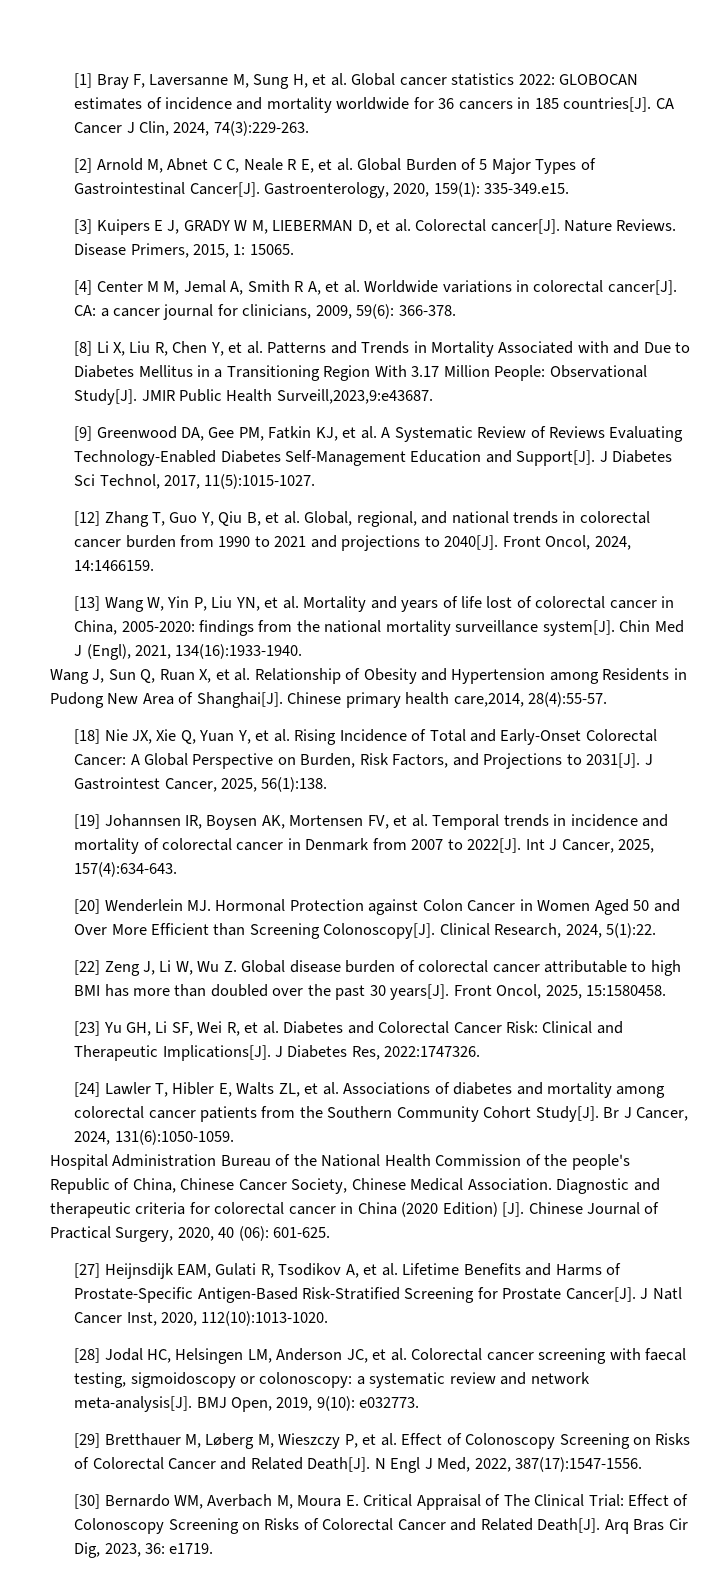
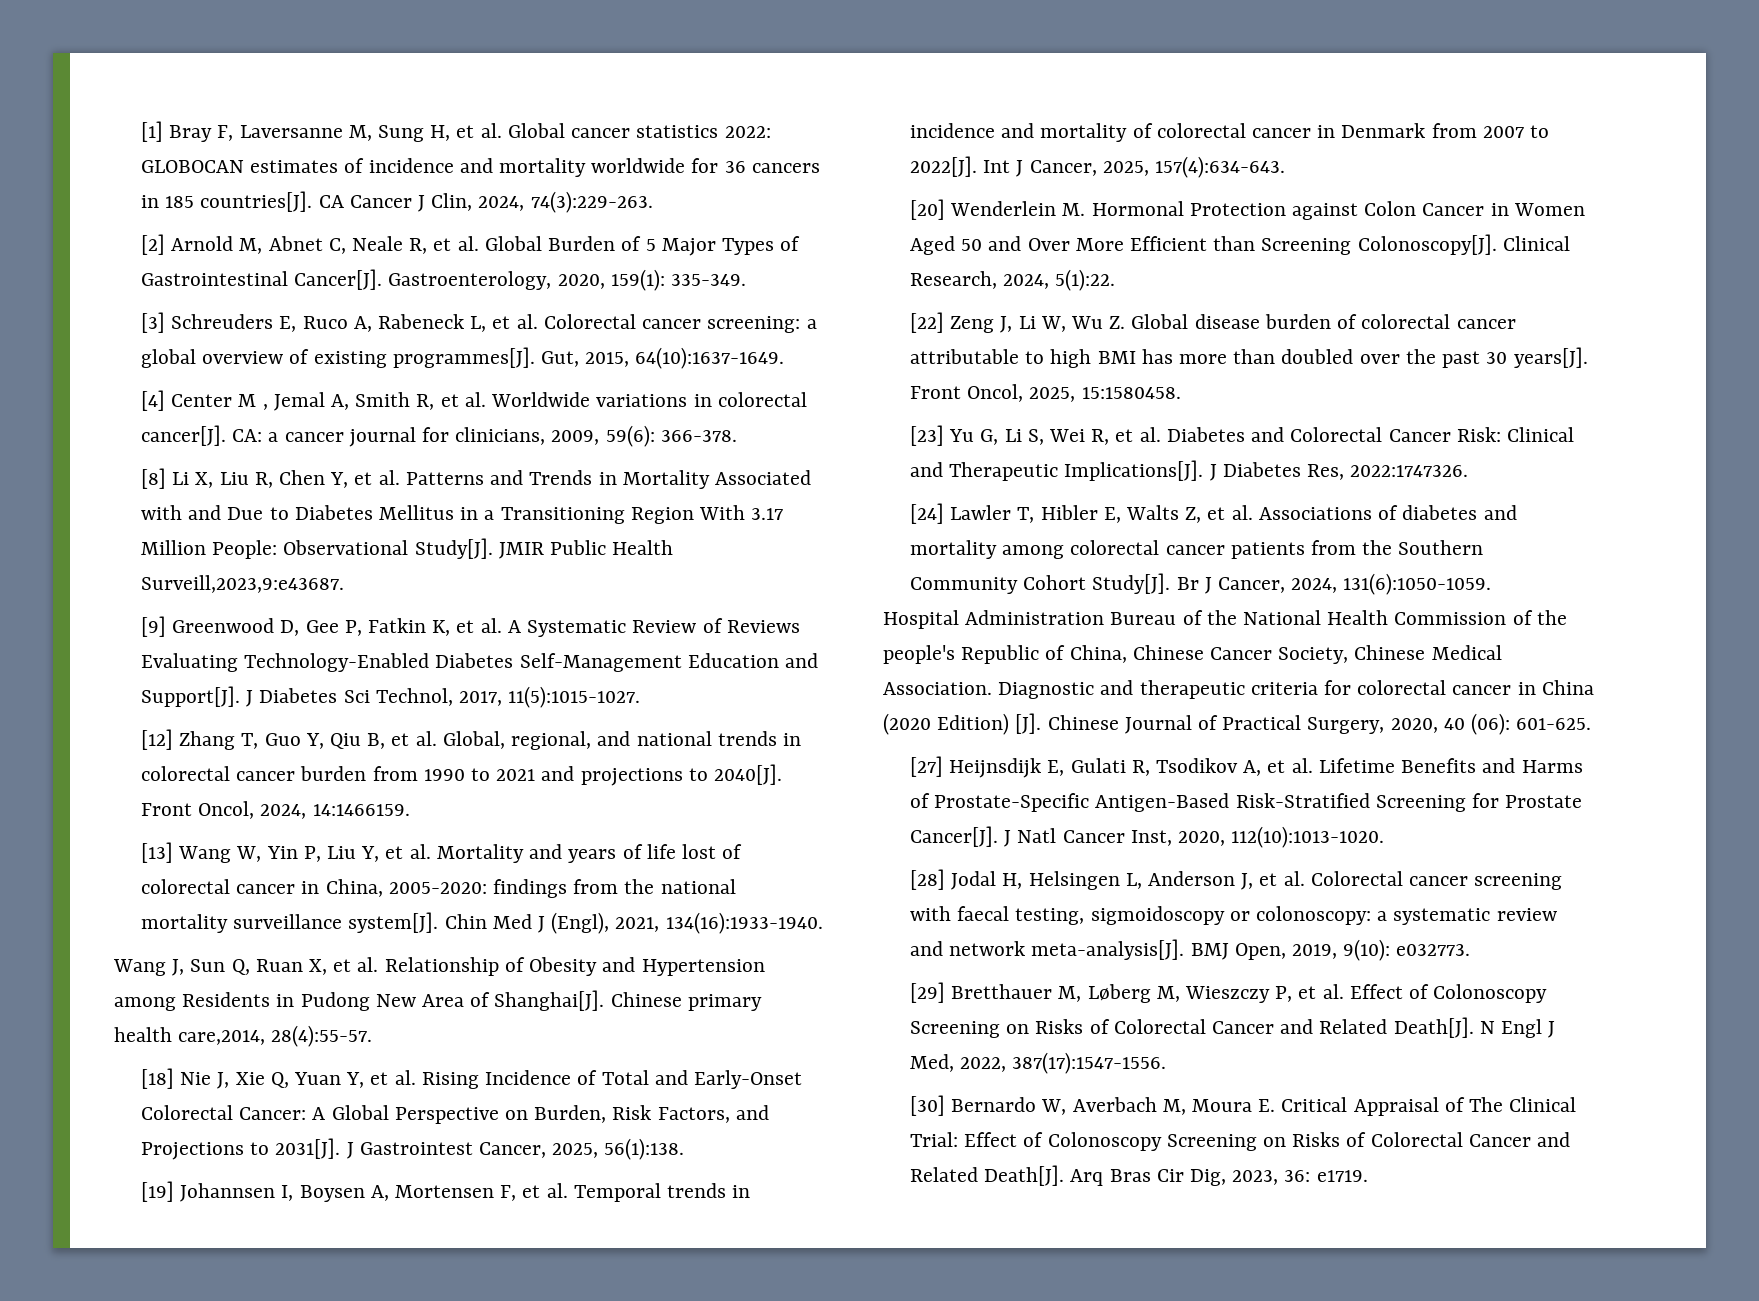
[212,159,222,170] C -> (323, 243) none
[287,159,314,173] R E, -> [409,238,428,254] R,
[484,183,570,194] 335-349.e15. -> [671,274,747,286] 335-349.
[96,219,677,235] [74,243,294,258] Kuipers E J, GRADY W M, LIEBERMAN D, et al. Colorectal cancer[J]. Nature Reviews. Disease Primers, 2015, 1: 15065. -> [171,314,817,333] [140,347,785,369] Schreuders E, Ruco A, Rabeneck L, et al. Colorectal cancer screening: a global overview of existing programmes[J]. Gut, 2015, 64(10):1637-1649.
[163,281,180,295] M, -> [262,404,268,410] ,
[294,281,321,295] R A, -> [416,394,435,410] R,
[180,426,338,441] DA, Gee PM, Fatkin KJ, -> [280,618,451,636] D, Gee P, Fatkin K,
[235,597,260,611] YN, -> [361,846,380,862] Y,
[131,730,152,744] JX, -> [217,1072,230,1089] J,
[184,815,389,830] IR, Boysen AK, Mortensen FV, -> [281,1185,517,1202] I, Boysen A, Mortensen F,
[186,900,211,911] MJ. -> [1062,203,1086,216] M.
[125,1021,193,1036] GH, Li SF, -> [980,429,1044,445] G, Li S,
[278,1083,300,1097] ZL, -> [1185,507,1202,523] Z,
[176,1264,211,1278] EAM, -> [1047,760,1065,776] E,
[146,1348,368,1364] HC, Helsingen LM, Anderson JC, -> [1002,871,1254,890] H, Helsingen L, Anderson J,
[173,1495,203,1509] WM, -> [1041,1099,1067,1115] W,

